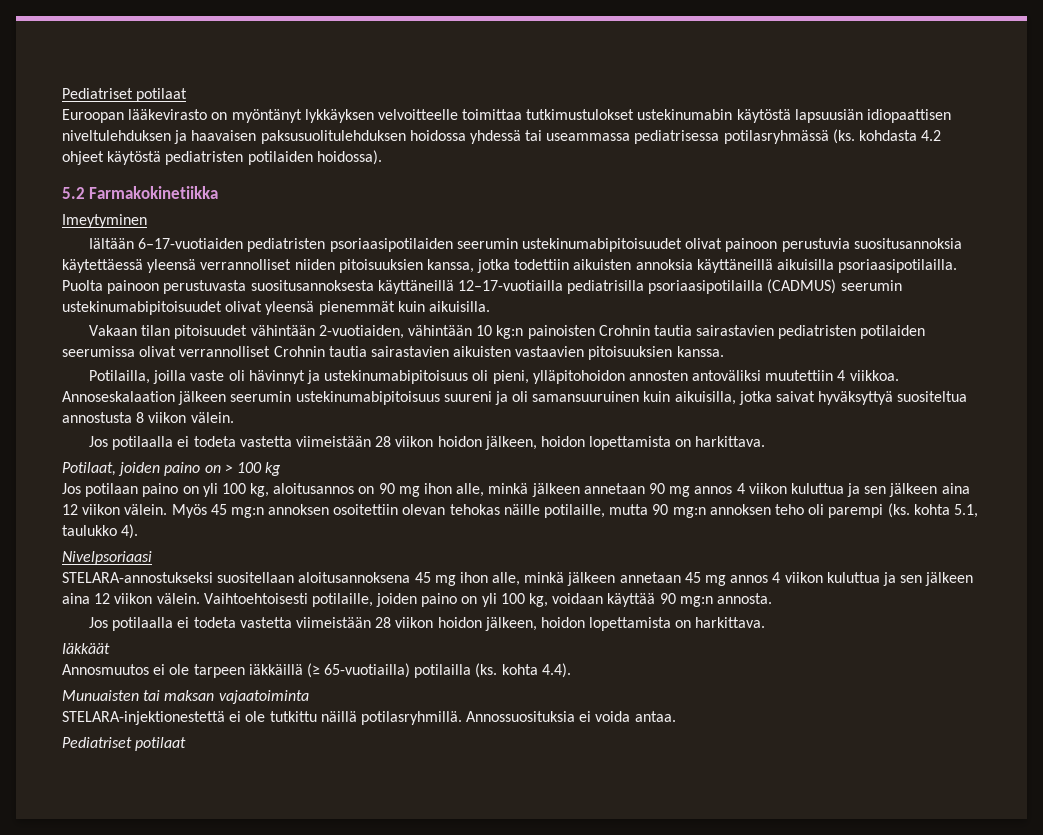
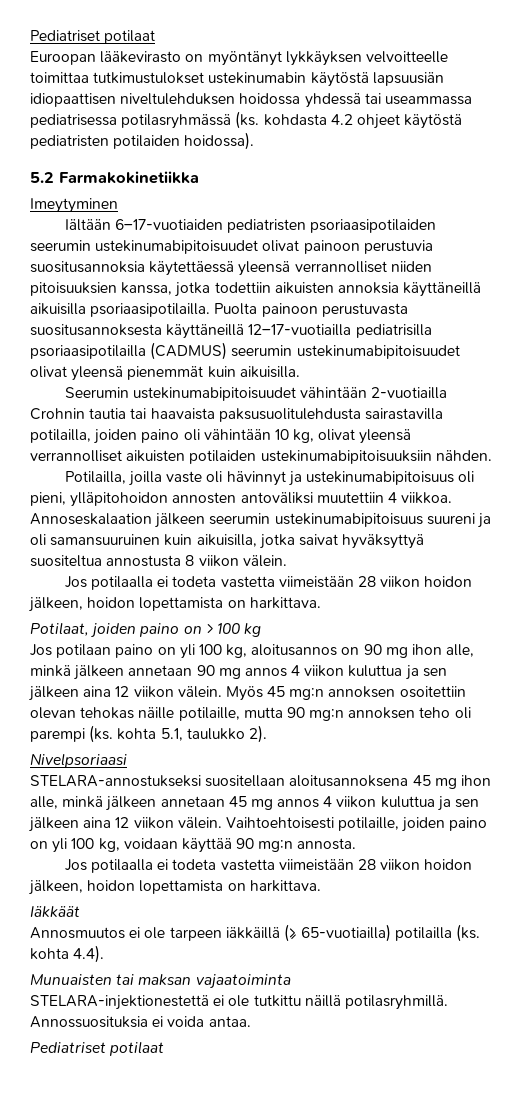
[174,130,406,144] ja haavaisen paksusuolitulehduksen -> (236, 99) none
[89,325,926,339] [62,346,724,360] Vakaan tilan pitoisuudet vähintään 2-vuotiaiden, vähintään 10 kg:n painoisten Crohnin tautia sairastavien pediatristen potilaiden seerumissa olivat verrannolliset Crohnin tautia sairastavien aikuisten vastaavien pitoisuuksien kanssa. -> [64,387,448,401] [30,408,443,422] [30,429,412,444] [30,450,492,464] Seerumin ustekinumabipitoisuudet vähintään 2-vuotiailla Crohnin tautia tai haavaista paksusuolitulehdusta sairastavilla potilailla, joiden paino oli vähintään 10 kg, olivat yleensä verrannolliset aikuisten potilaiden ustekinumabipitoisuuksiin nähden.
[121,524,139,539] 4). -> [248,725,267,743] 2).

